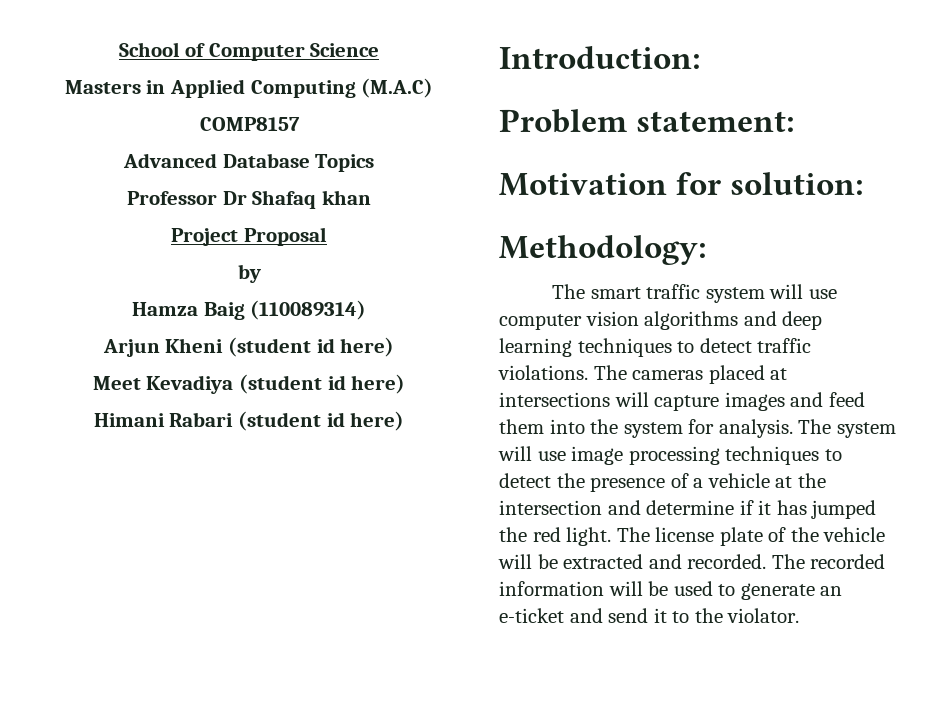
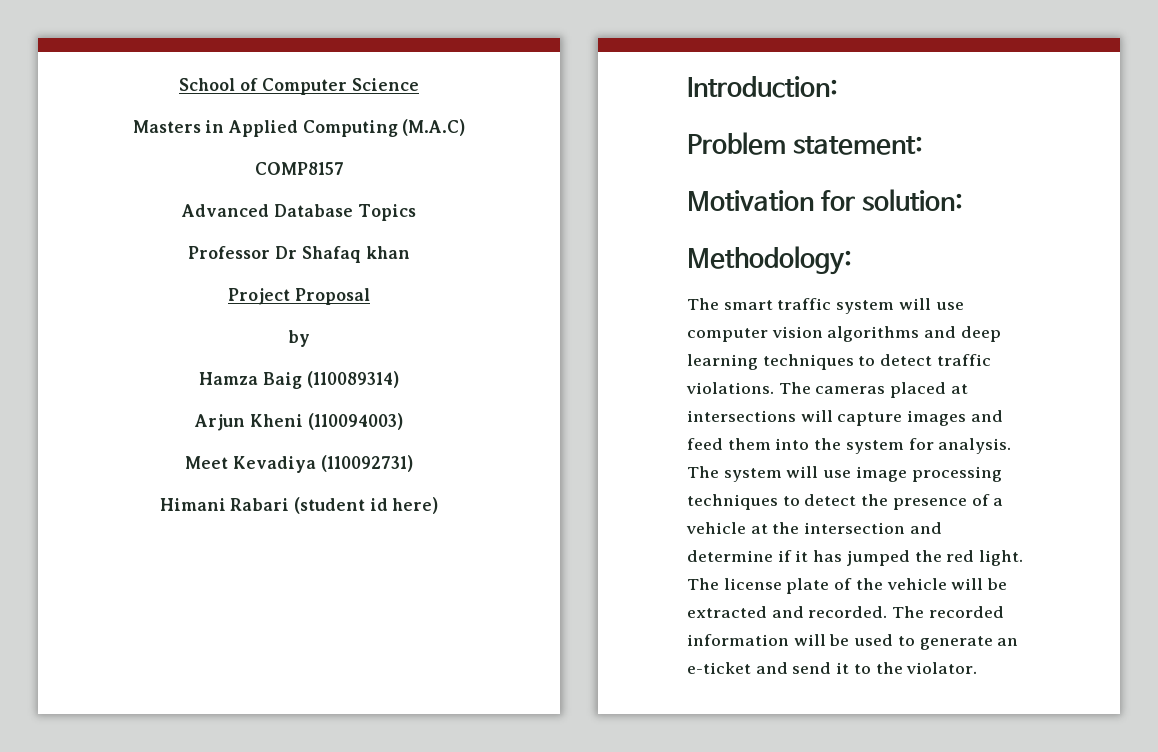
[228,337,395,357] (student id here) -> [307,413,403,430] (110094003)
[239,374,406,394] (student id here) -> [320,455,413,472] (110092731)

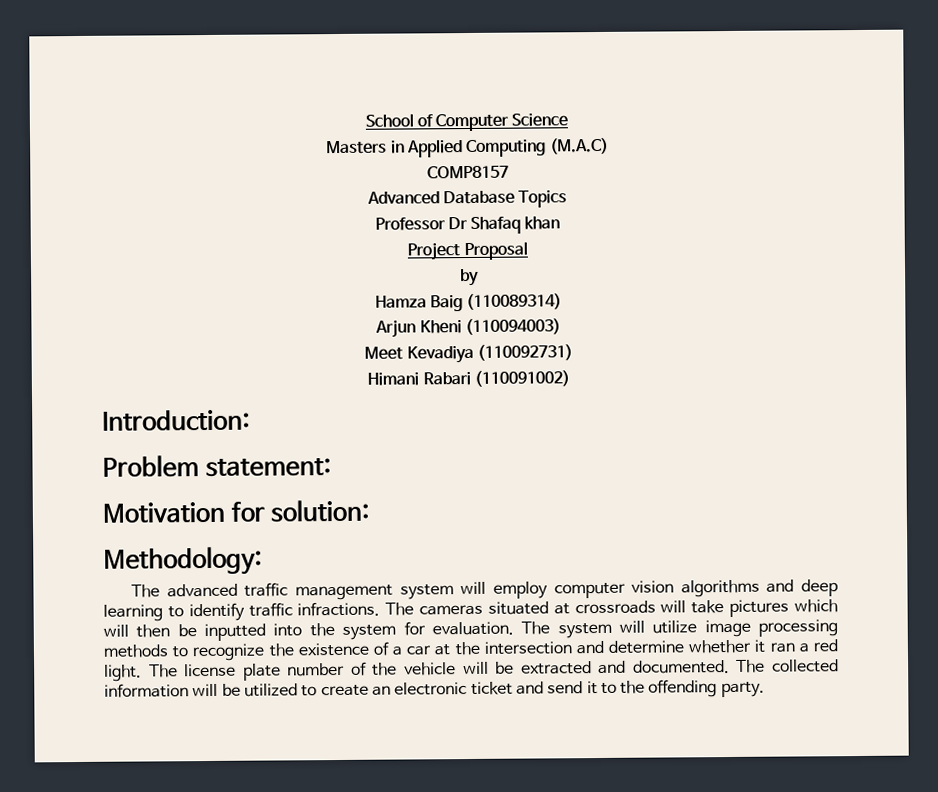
[294,497,439,514] (student id here) -> [473,370,570,387] (110091002)
[723,298,964,314] smart traffic system will use -> [166,581,548,601] advanced traffic management system will employ
[762,354,991,370] [686,382,968,398] [687,410,1003,426] [687,438,771,450] techniques to detect traffic violations. The cameras placed at intersections will capture images and feed them -> [167,599,838,622] [103,623,267,642] to identify traffic infractions. The cameras situated at crossroads will take pictures which will then be inputted
[938,438,1012,454] analysis. -> [431,621,514,636] evaluation.
[823,470,852,478] use -> [652,620,698,634] utilize
[687,494,967,510] techniques to detect the presence -> [103,642,369,662] methods to recognize the existence
[686,522,746,534] vehicle -> [406,645,432,656] car
[777,550,942,566] if it has jumped the -> [688,639,809,654] whether it ran a
(830, 586) none -> [287,662,346,677] number
[808,606,1004,618] [687,634,1019,650] [687,662,751,674] recorded. The recorded information will be used to generate an e-ticket -> [632,659,839,674] [104,681,513,698] documented. The collected information will be utilized to create an electronic ticket
[906,662,978,674] violator. -> [648,679,765,698] offending party.

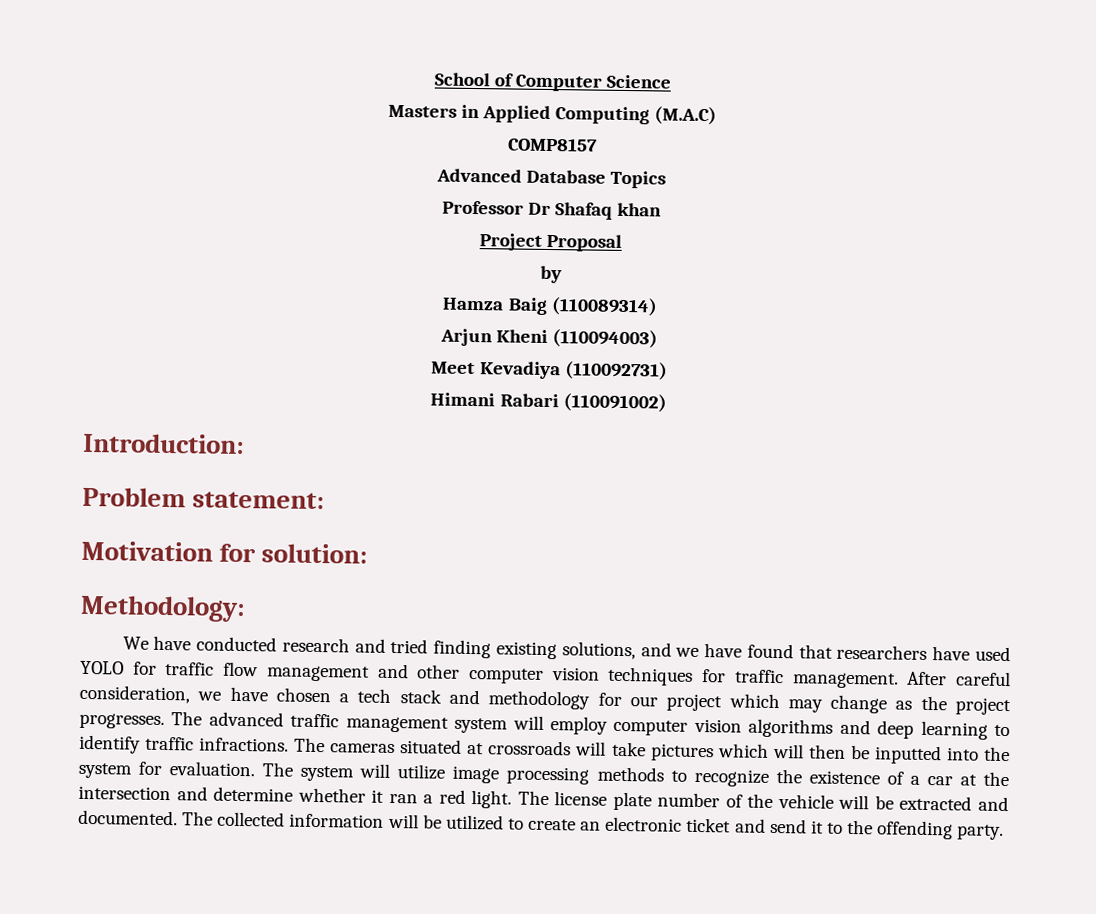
(262, 561) none -> [122,635,1011,662] [80,660,1011,689] [79,684,1011,716] [79,712,165,730] We have conducted research and tried finding existing solutions, and we have found that researchers have used YOLO for traffic flow management and other computer vision techniques for traffic management. After careful consideration, we have chosen a tech stack and methodology for our project which may change as the project progresses.

